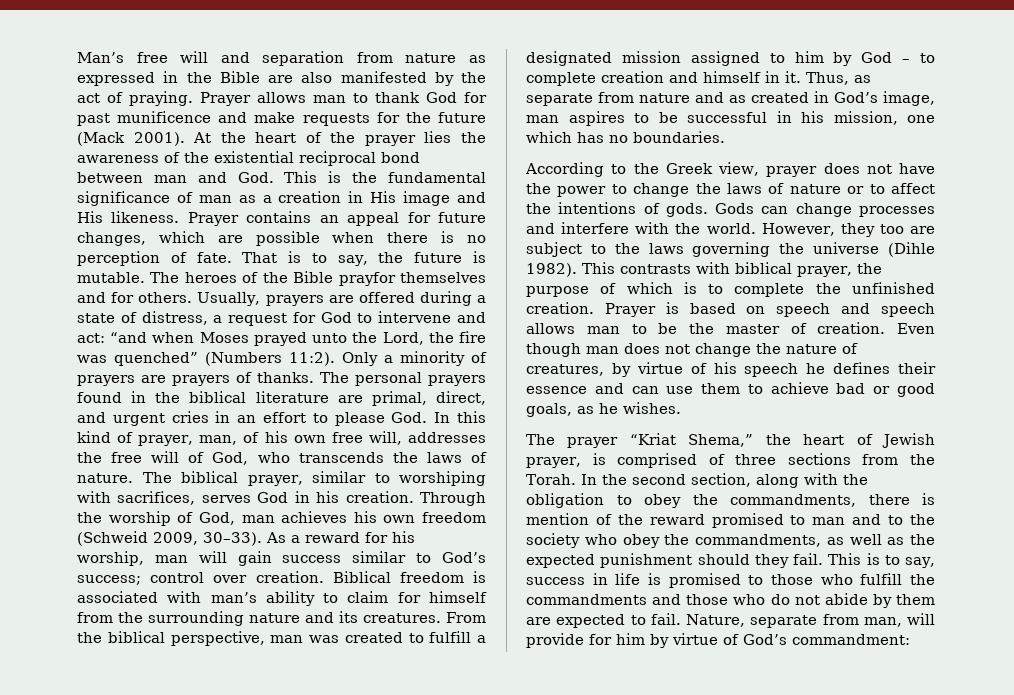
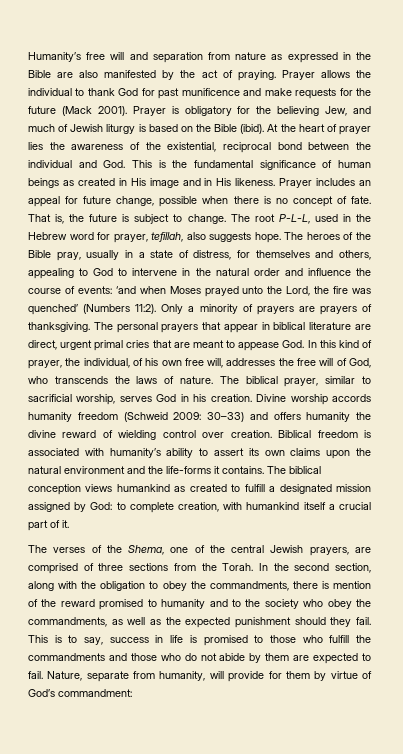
[77,52,124,63] Man’s -> [28,52,81,62] Humanity’s
[313,95,346,103] man -> [356,70,371,78] [28,88,72,96] the individual
(185, 139) none -> [132,106,371,116] [28,124,265,134] Prayer is obligatory for the believing Jew, and much of Jewish liturgy is based on the Bible (ibid).
[330,132,356,143] the -> (337, 128) none
[214,151,294,163] existential -> [167,142,217,152] existential,
[153,175,187,183] man -> [356,142,371,150] [28,160,72,168] the individual
[198,191,342,203] man as a creation -> [338,160,371,168] [28,178,115,188] human beings as created
(487, 197) none -> [204,178,213,186] in
[246,211,312,223] contains -> [316,178,356,186] includes
[77,231,243,246] changes, which are -> [116,196,155,206] change,
[77,251,160,266] perception -> [292,196,333,207] concept
[288,251,487,266] [77,272,145,283] is to say, the future is mutable. -> [55,214,371,224] [28,232,281,243] is, the future is subject to change. The root P-L-L, used in the Hebrew word for prayer, tefillah, also suggests hope.
[338,272,486,286] [77,291,486,306] [77,311,486,326] [77,332,148,343] prayfor themselves and for others. Usually, prayers are offered during a state of distress, a request for God to intervene and act: “and -> [56,250,371,261] [28,268,371,279] [28,286,136,294] pray, usually in a state of distress, for themselves and others, appealing to God to intervene in the natural order and influence the course of events: ‘and
[114,352,198,366] quenched” -> [28,304,78,315] quenched’
[257,372,314,383] thanks. -> [28,322,90,332] thanksgiving.
[77,391,487,406] [77,411,385,426] found in the biblical literature are primal, direct, and urgent cries in an effort to please -> [202,322,371,333] [28,340,280,351] that appear in biblical literature are direct, urgent primal cries that are meant to appease
[199,435,238,445] man, -> [65,358,130,368] the individual,
[399,471,486,486] [77,491,196,505] worshiping with sacrifices, -> [28,394,116,405] sacrificial worship,
[420,492,486,506] [77,511,486,526] [77,531,415,546] [77,551,486,566] [77,575,141,585] Through the worship of God, man achieves his own freedom (Schweid 2009, 30–33). As a reward for his worship, man will gain success similar to God’s success; -> [256,394,372,405] [28,412,371,422] [28,430,157,440] Divine worship accords humanity freedom (Schweid 2009: 30–33) and offers humanity the divine reward of wielding
[210,592,257,603] man’s -> [109,448,161,458] humanity’s
[347,591,487,603] [77,611,486,626] [77,631,339,646] claim for himself from the surrounding nature and its creatures. From the biblical perspective, man was -> [214,448,372,459] [28,466,321,474] [28,484,186,495] assert its own claims upon the natural environment and the life-forms it contains. The biblical conception views humankind as
[769,51,935,66] [526,71,871,86] [526,91,935,106] [526,111,935,126] [526,131,725,143] [525,162,935,177] [526,183,935,197] [526,202,935,217] [526,222,935,237] [526,242,935,257] [526,262,882,277] [526,282,935,297] [526,302,935,317] [526,322,935,334] [526,343,858,357] [526,362,936,377] [526,382,935,397] [526,402,681,417] [526,433,935,448] [526,453,606,468] to him by God – to complete creation and himself in it. Thus, as separate from nature and as created in God’s image, man aspires to be successful in his mission, one which has no boundaries. // According to the Greek view, prayer does not have the power to change the laws of nature or to affect the intentions of gods. Gods can change processes and interfere with the world. However, they too are subject to the laws governing the universe (Dihle 1982). This contrasts with biblical prayer, the purpose of which is to complete the unfinished creation. Prayer is based on speech and speech allows man to be the master of creation. Even though man does not change the nature of creatures, by virtue of his speech he defines their essence and can use them to achieve bad or good goals, as he wishes. // The prayer “Kriat Shema,” the heart of Jewish prayer, is -> [74,502,371,513] [28,520,69,531] [28,545,371,556] by God: to complete creation, with humankind itself a crucial part of it. // The verses of the Shema, one of the central Jewish prayers, are
[812,517,846,525] man -> [161,599,206,609] humanity
[863,617,902,627] man, -> [159,671,206,681] humanity,
[616,633,645,645] him -> [285,671,310,679] them

